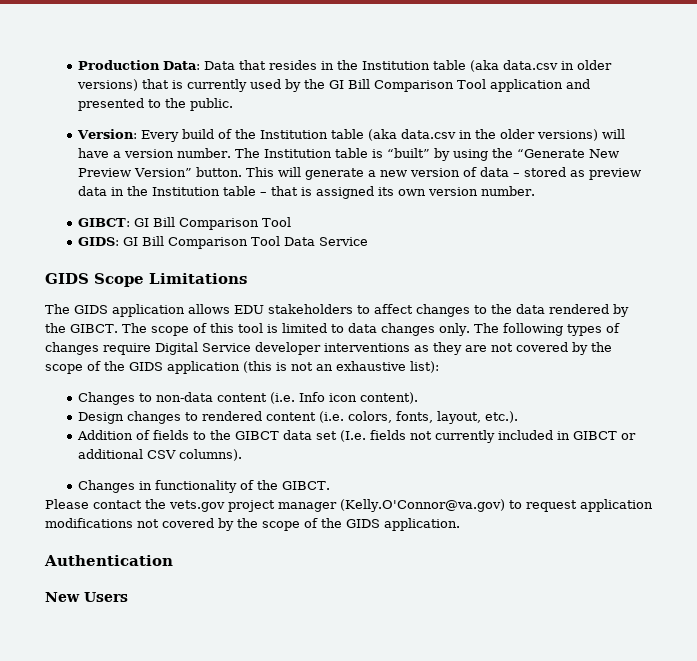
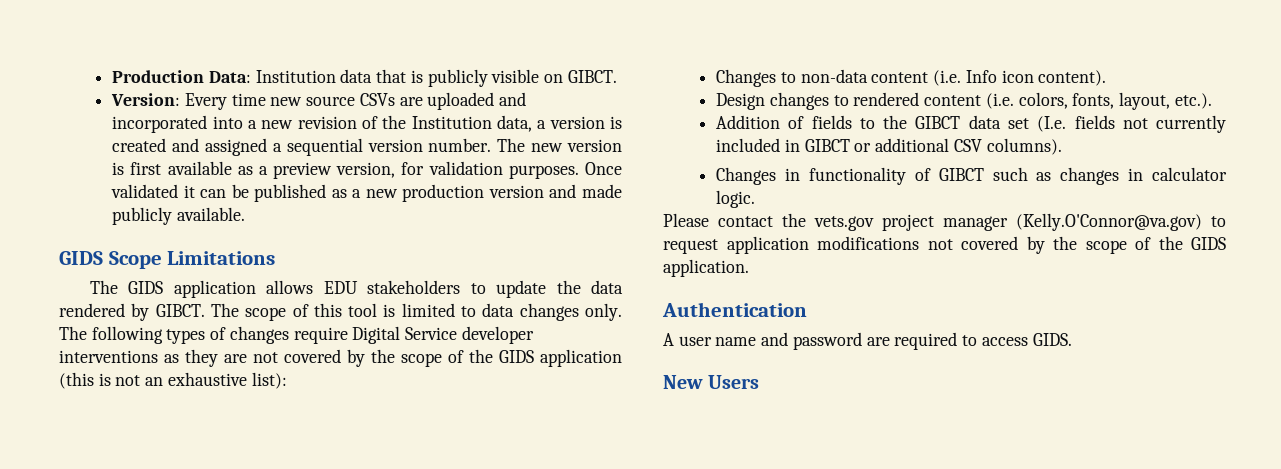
[204,60,613,72] [77,79,591,92] [78,98,234,111] [77,129,626,142] [78,148,620,161] [78,167,642,180] [78,186,536,199] [78,217,292,230] [78,236,369,249] Data that resides in the Institution table (aka data.csv in older versions) that is currently used by the GI Bill Comparison Tool application and presented to the public. // Version: Every build of the Institution table (aka data.csv in the older versions) will have a version number. The Institution table is “built” by using the “Generate New Preview Version” button. This will generate a new version of data – stored as preview data in the Institution table – that is assigned its own version number. // GIBCT: GI Bill Comparison Tool // GIDS: GI Bill Comparison Tool Data Service -> [255,69,617,87] [111,92,527,110] [112,115,623,133] [112,138,622,156] [112,161,623,179] [111,184,622,202] [112,207,245,225] Institution data that is publicly visible on GIBCT. // Version: Every time new source CSVs are uploaded and incorporated into a new revision of the Institution data, a version is created and assigned a sequential version number. The new version is first available as a preview version, for validation purposes. Once validated it can be published as a new production version and made publicly available.
[374,304,487,317] affect changes to -> [495,280,546,298] update
[45,323,66,333] the -> (150, 312) none
[257,480,331,490] the GIBCT. -> [938,167,1227,185] [716,190,756,208] GIBCT such as changes in calculator logic.
(173, 560) none -> [663,332,1072,350] // A user name and password are required to access GIDS.

